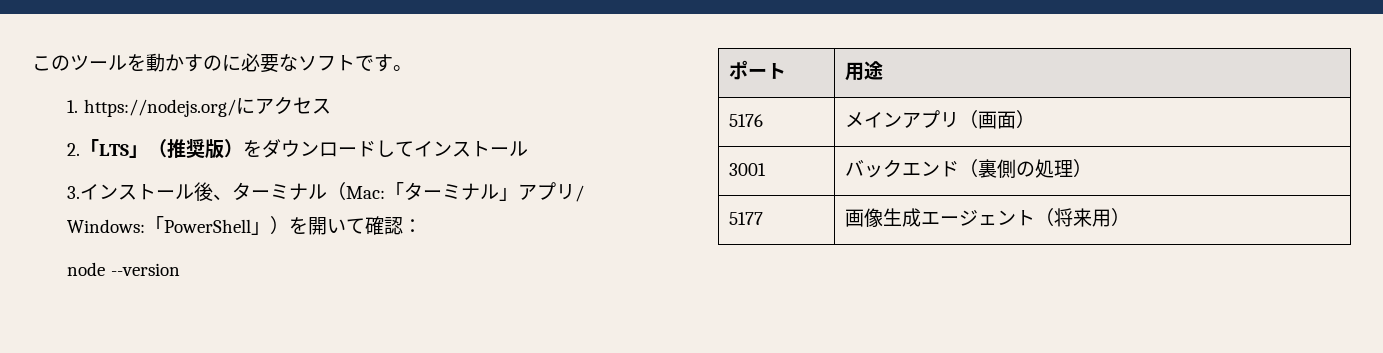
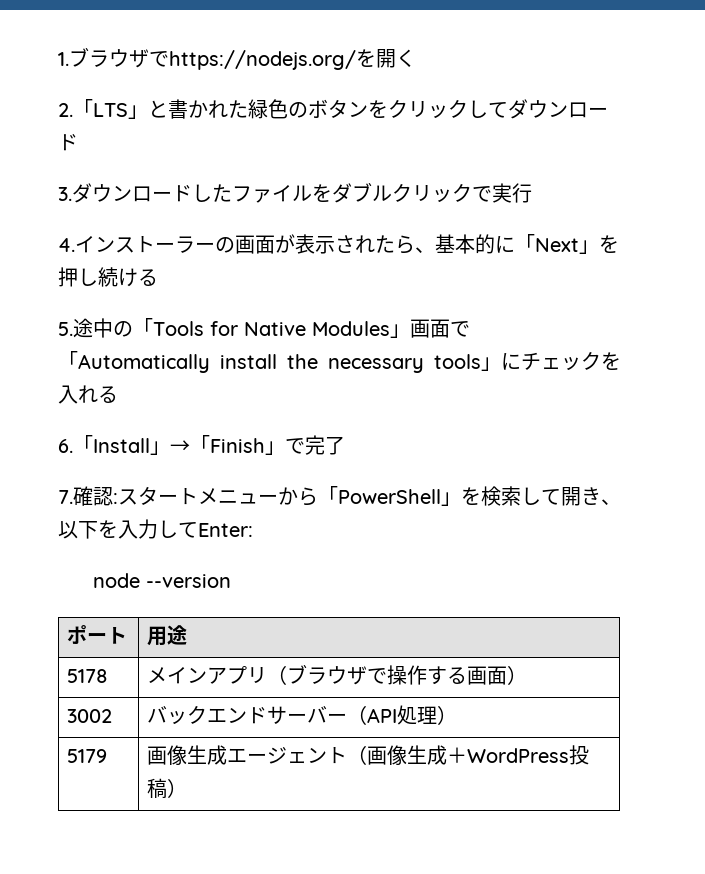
[32,53,412,73] [67,96,331,117] [67,139,529,159] [67,182,585,202] [67,216,423,235] このツールを動かすのに必要なソフトです。 // 1. https://nodejs.org/にアクセス // 2.「LTS」（推奨版）をダウンロードしてインストール // 3.インストール後、ターミナル（Mac:「ターミナル」アプリ/ Windows:「PowerShell」）を開いて確認： -> [58,47,416,70] [58,99,608,119] [58,134,78,151] [58,182,532,203] [58,234,619,254] [58,267,158,287] [58,318,470,338] [58,351,621,373] [58,385,118,404] [58,435,345,455] [58,486,621,506] [58,519,253,539] 1.ブラウザでhttps://nodejs.org/を開く // 2.「LTS」と書かれた緑色のボタンをクリックしてダウンロード // 3.ダウンロードしたファイルをダブルクリックで実行 // 4.インストーラーの画面が表示されたら、基本的に「Next」を押し続ける // 5.途中の「Tools for Native Modules」画面で「Automatically install the necessary tools」にチェックを入れる // 6.「Install」→「Finish」で完了 // 7.確認:スタートメニューから「PowerShell」を検索して開き、以下を入力してEnter:
[728,114,763,127] 5176 -> [67,669,109,683] 5178
(978, 119) none -> [287,664,468,685] ブラウザで操作する
[728,163,766,176] 3001 -> [67,709,113,723] 3002
[958,159,1035,178] （裏側の -> [267,705,398,725] サーバー（API
[728,212,763,225] 5177 -> [67,749,108,763] 5179
[1053,208,1111,227] 将来用 -> [367,745,590,765] [147,778,168,799] 画像生成＋WordPress投稿

